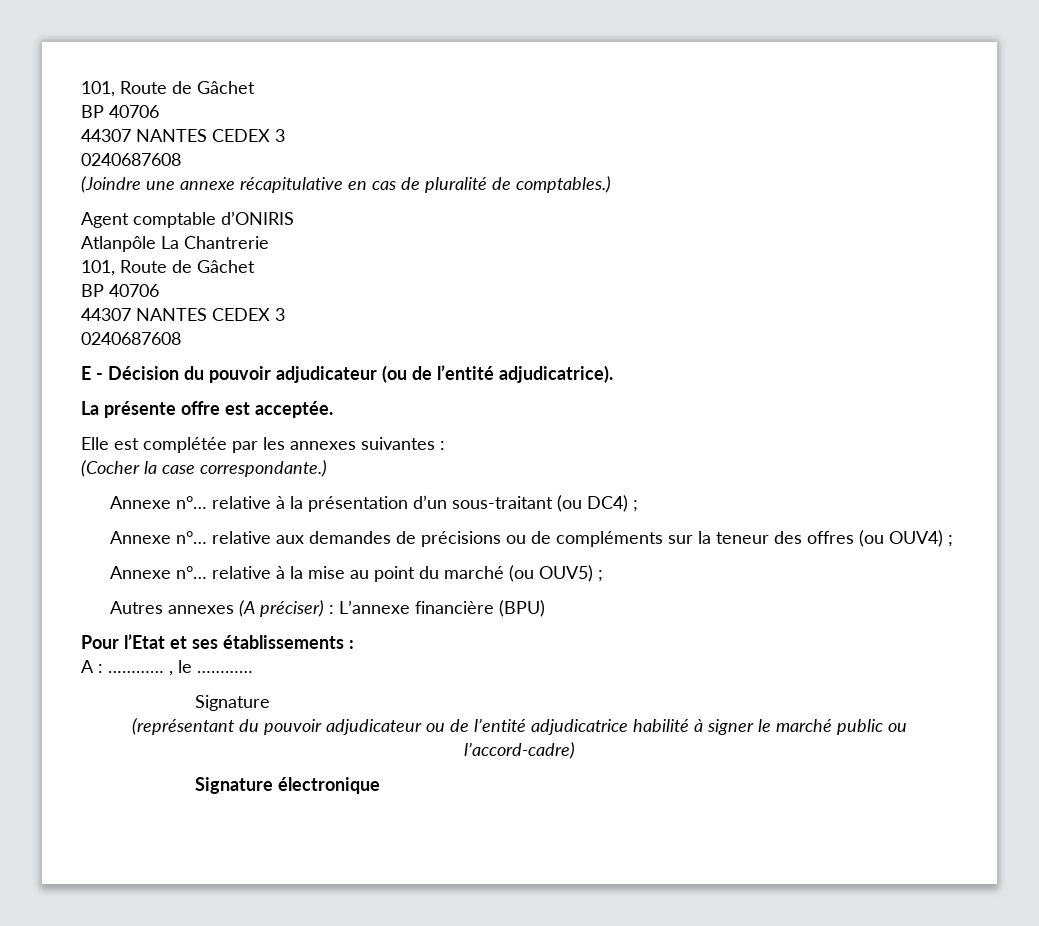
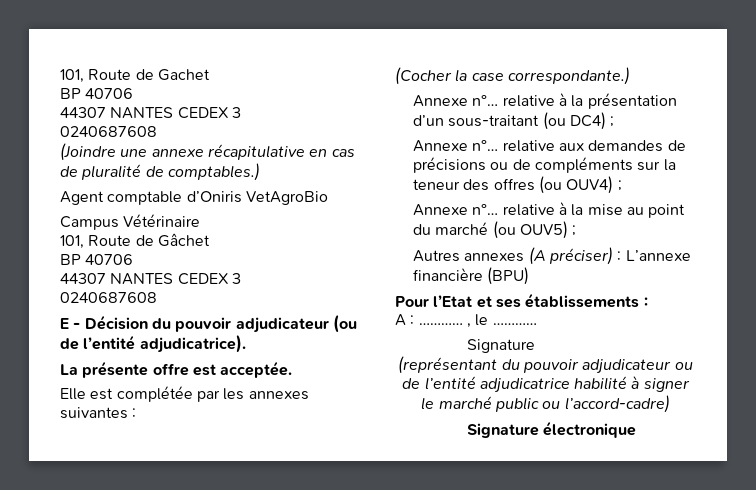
[81,81,255,97] 101, Route de Gâchet -> [60,69,210,83] 101, Route de Gachet
[221,211,294,225] [81,236,269,252] d’ONIRIS // Atlanpôle La Chantrerie -> [186,191,328,205] [60,214,201,230] d’Oniris VetAgroBio // Campus Vétérinaire

